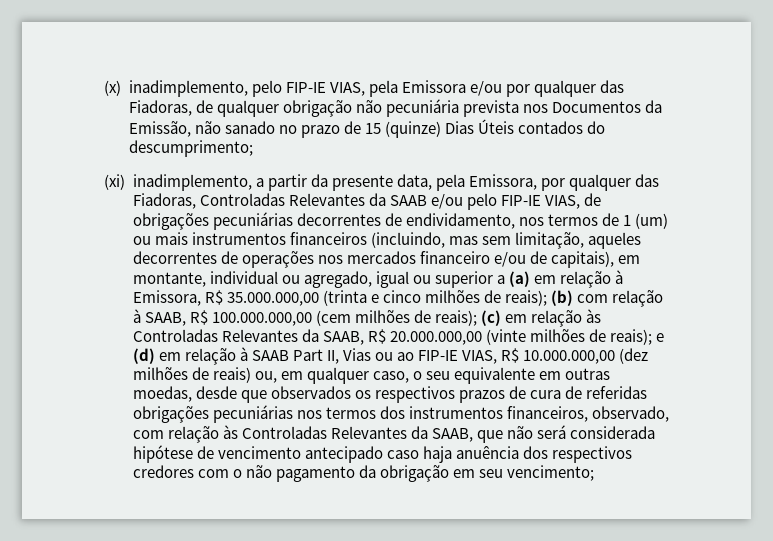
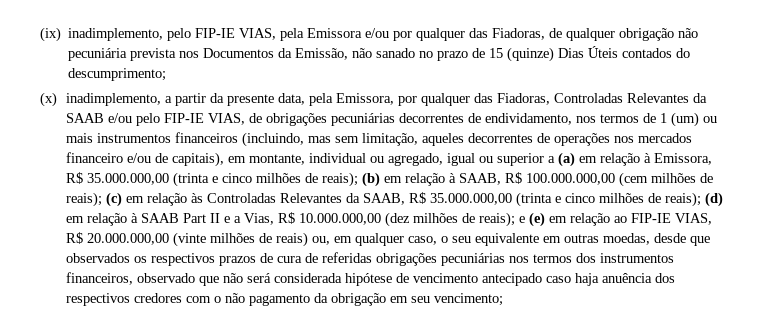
[104,80,121,96] (x) -> [40,27,61,42] (ix)
[104,174,125,190] (xi) -> [40,92,57,107] (x)
[577,294,608,303] com -> [383,176,402,183] em
[389,329,664,345] 20.000.000,00 (vinte milhões de reais); e -> [429,192,701,207] 35.000.000,00 (trinta e cinco milhões de reais);
[326,348,393,364] II, Vias ou -> [209,212,610,227] II e a Vias, R$ 10.000.000,00 (dez milhões de reais); e (e) em relação
[523,348,649,364] 10.000.000,00 (dez -> [86,232,206,247] 20.000.000,00 (vinte
[591,406,669,422] [132,425,473,443] observado, com relação às Controladas Relevantes da SAAB, -> [136,273,195,283] observado

